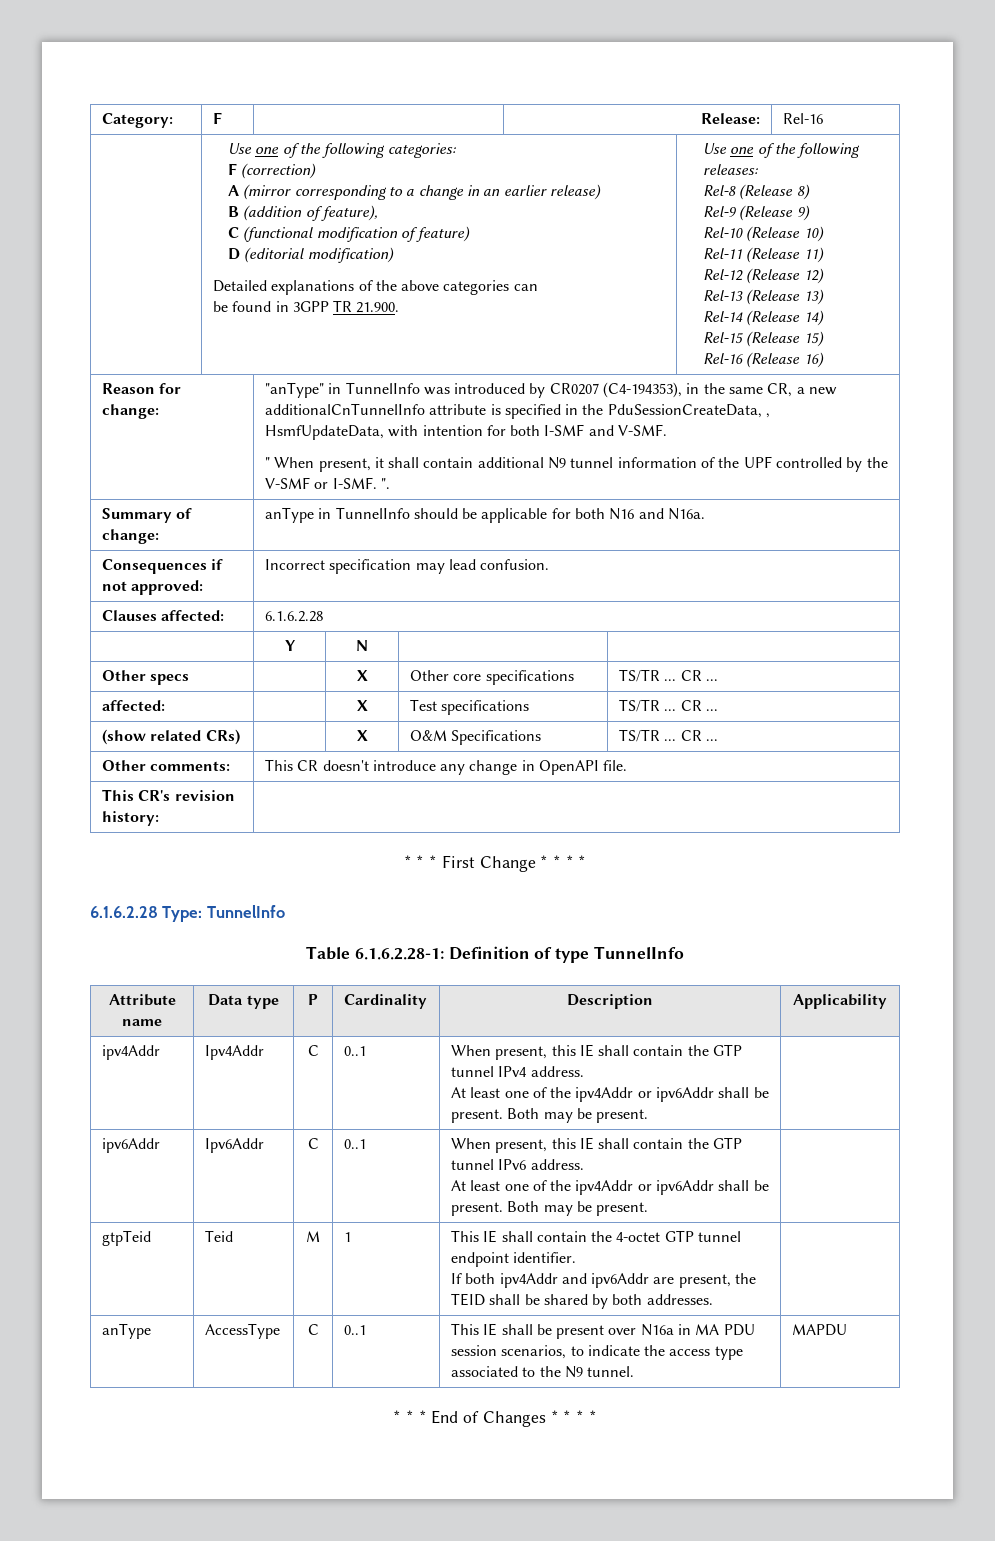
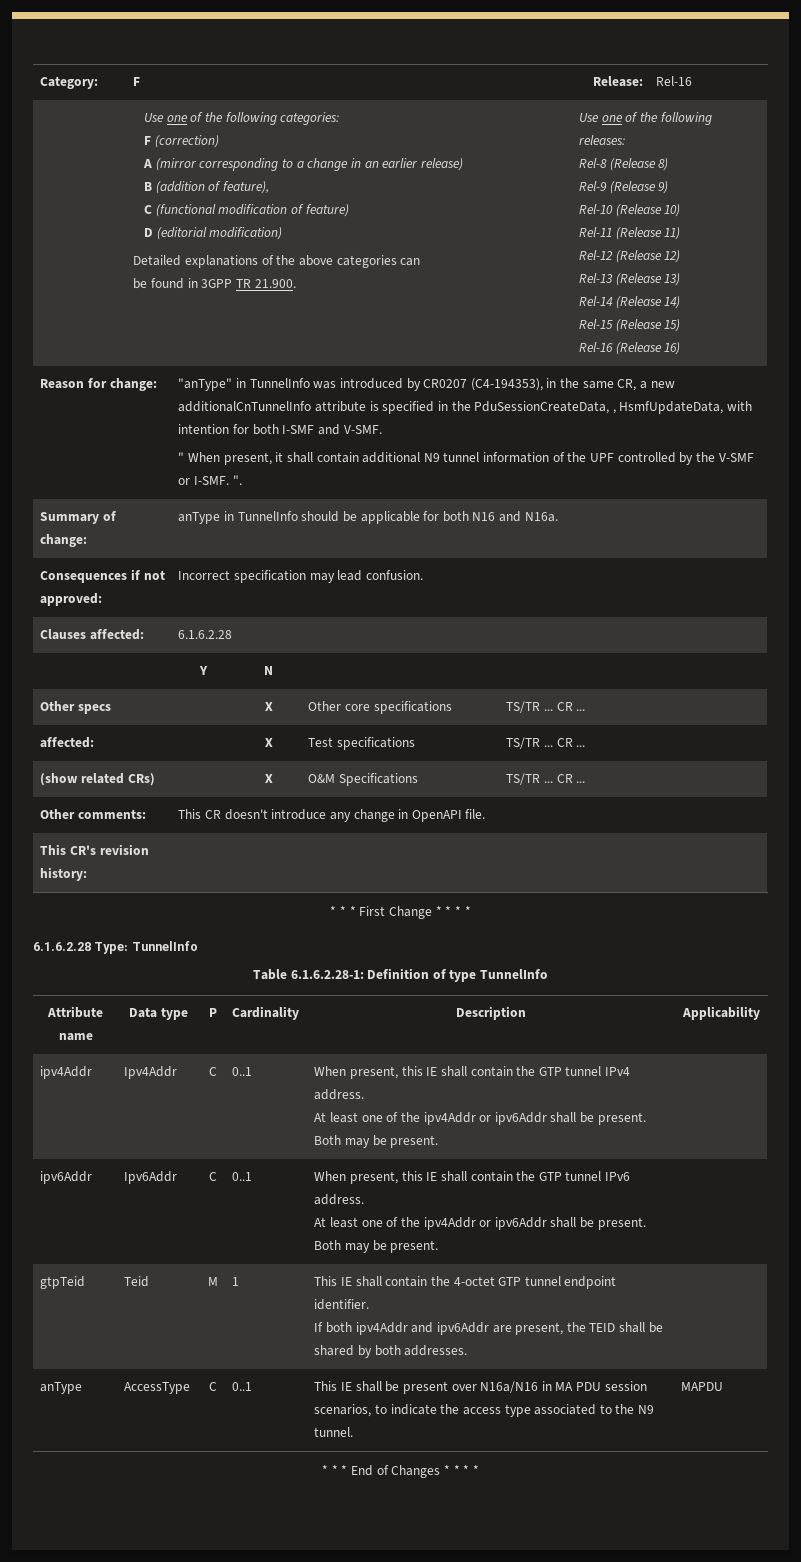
[640,1324,674,1336] N16a -> [480,1381,539,1393] N16a/N16

